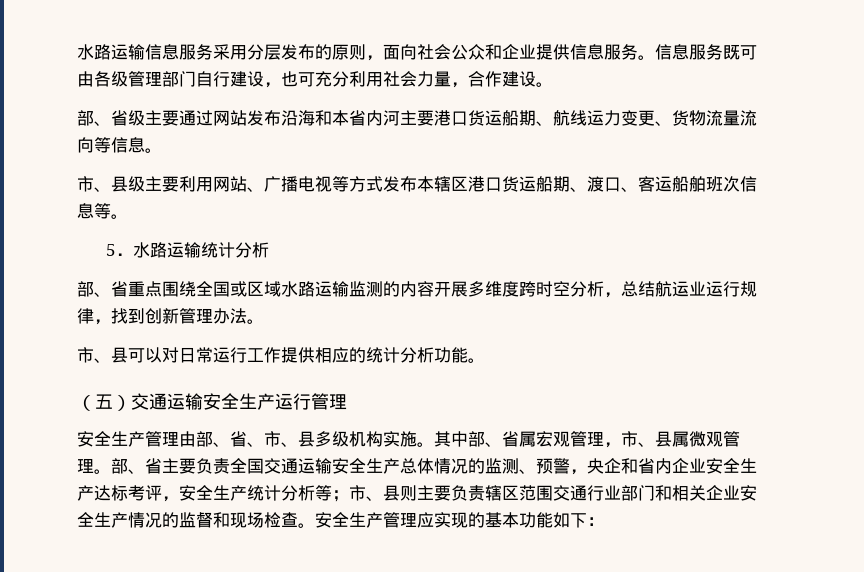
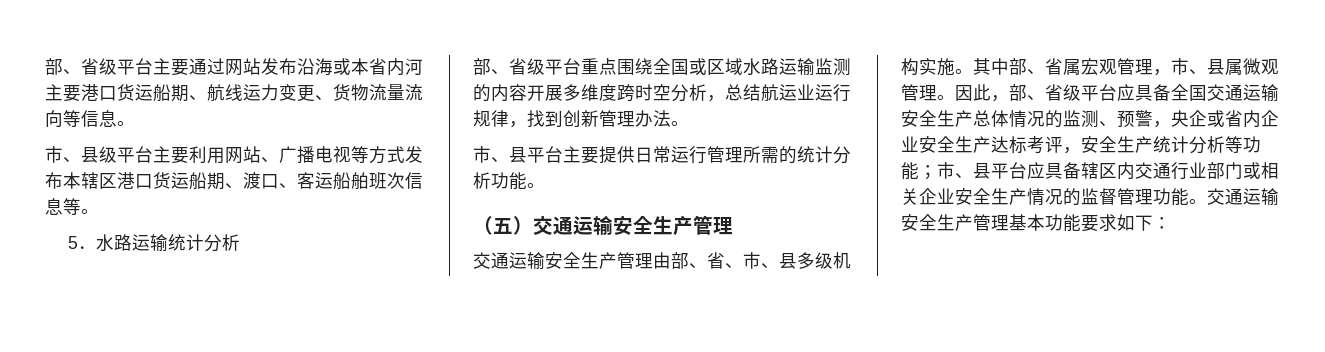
[77,44,757,61] [77,71,553,88] [77,110,145,126] 水路运输信息服务采用分层发布的原则，面向社会公众和企业提供信息服务。信息服务既可由各级管理部门自行建设，也可充分利用社会力量，合作建设。 // 部、省级 -> [45,58,153,75] 部、省级平台
[315,110,332,126] 和 -> [333,58,351,75] 或
(145, 184) none -> [117,146,153,163] 平台
(128, 289) none -> [527,58,581,75] 级平台
[128,347,349,363] 可以对日常运行工作提供相应 -> [527,146,779,164] 平台主要提供日常运行管理所需
[275,393,311,410] 运行 -> (693, 226) none
(347, 402) none -> [473,252,545,270] 交通运输
[111,458,230,474] 部、省主要负责 -> [955,84,1171,102] 因此，部、省级平台应具备
[621,458,638,474] 和 -> [1207,110,1225,127] 或
(332, 493) none -> [1243,136,1261,153] [901,162,919,180] 功能
[400,485,553,501] 则主要负责辖区范围 -> [991,162,1135,180] 平台应具备辖区内
[655,485,672,501] 和 -> [1243,162,1261,179] 或
[213,512,485,528] 和现场检查。安全生产管理应实现的 -> [1117,188,1279,206] [901,214,1009,231] 管理功能。交通运输安全生产管理
(553, 520) none -> [1081,214,1117,232] 要求

